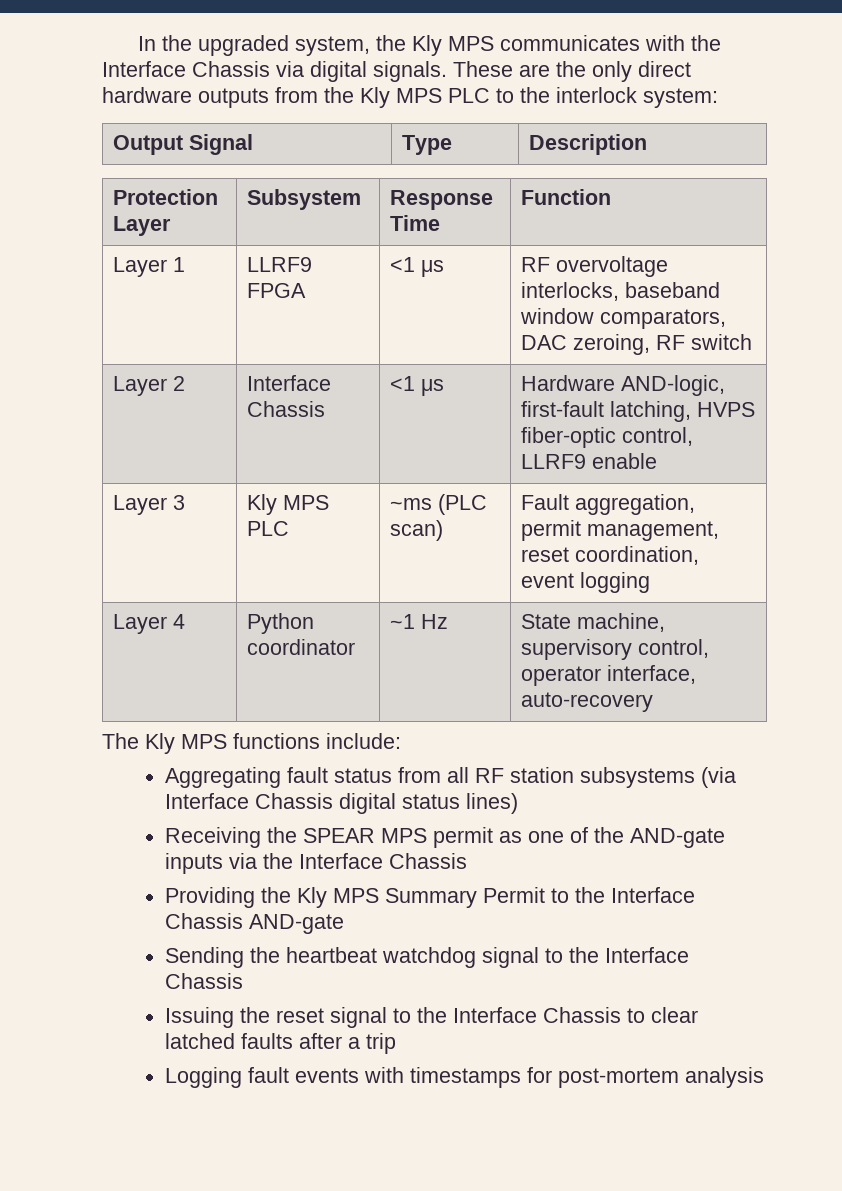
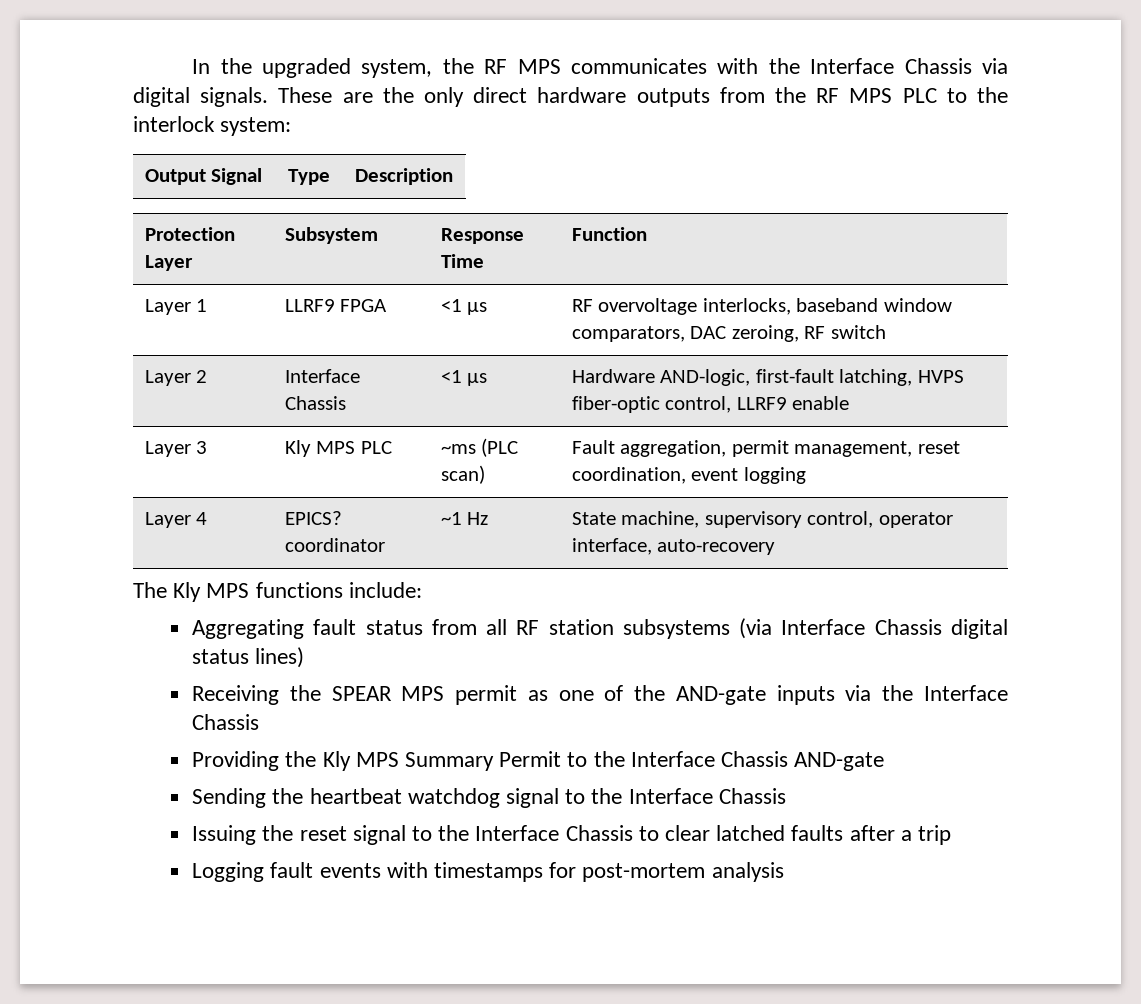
[411,35,442,56] Kly -> [484,59,508,74] RF
[360,87,390,108] Kly -> [816,88,840,103] RF
[246,613,314,634] Python -> [284,511,342,525] EPICS?

